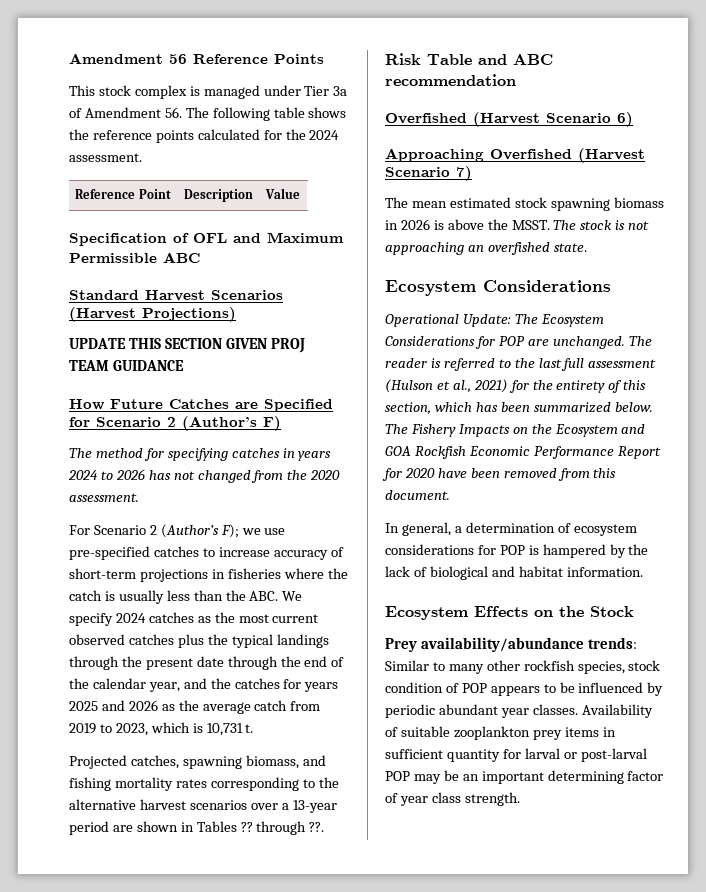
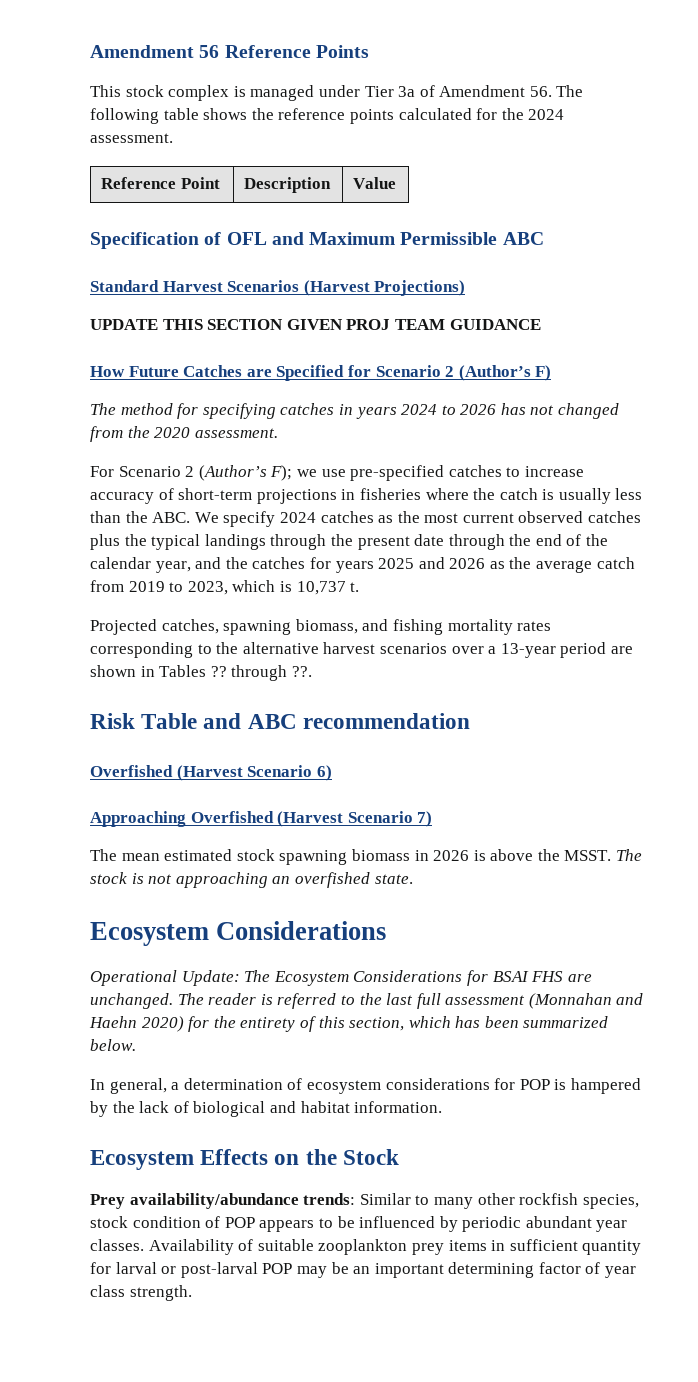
[206,723,243,736] 10,731 -> [296,581,346,595] 10,737
[498,336,525,346] POP -> [492,971,564,982] BSAI FHS
[385,379,508,393] (Hulson et al., 2021) -> [528,993,644,1009] [89,1016,184,1032] (Monnahan and Haehn 2020)
[385,424,646,437] [385,446,661,459] [382,468,617,481] [385,490,450,500] The Fishery Impacts on the Ecosystem and GOA Rockfish Economic Performance Report for 2020 have been removed from this document. -> (136, 1045) none

